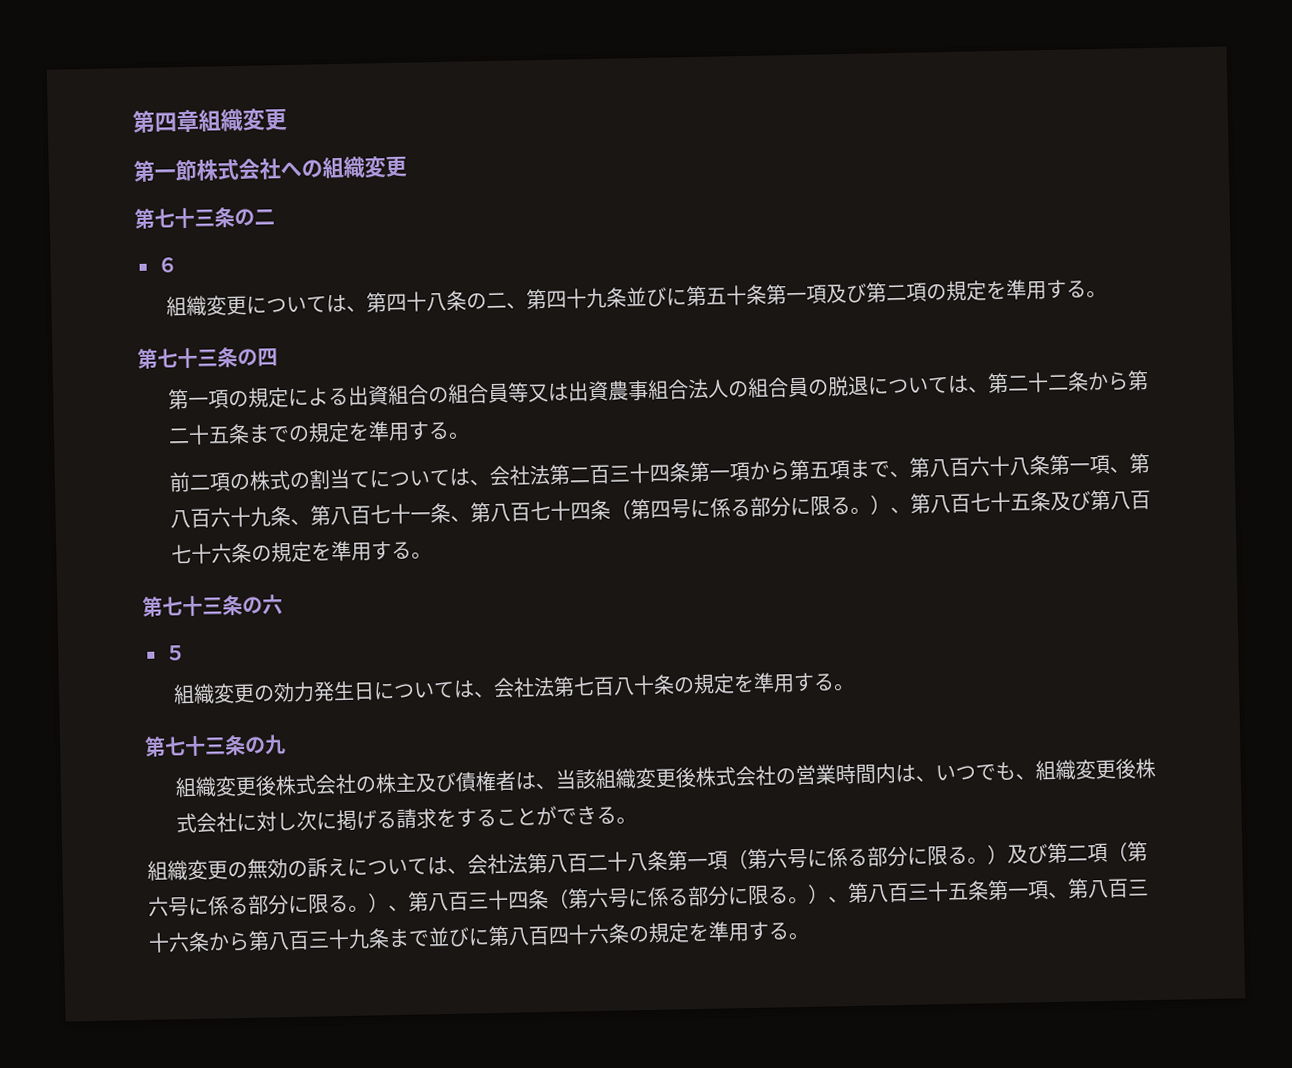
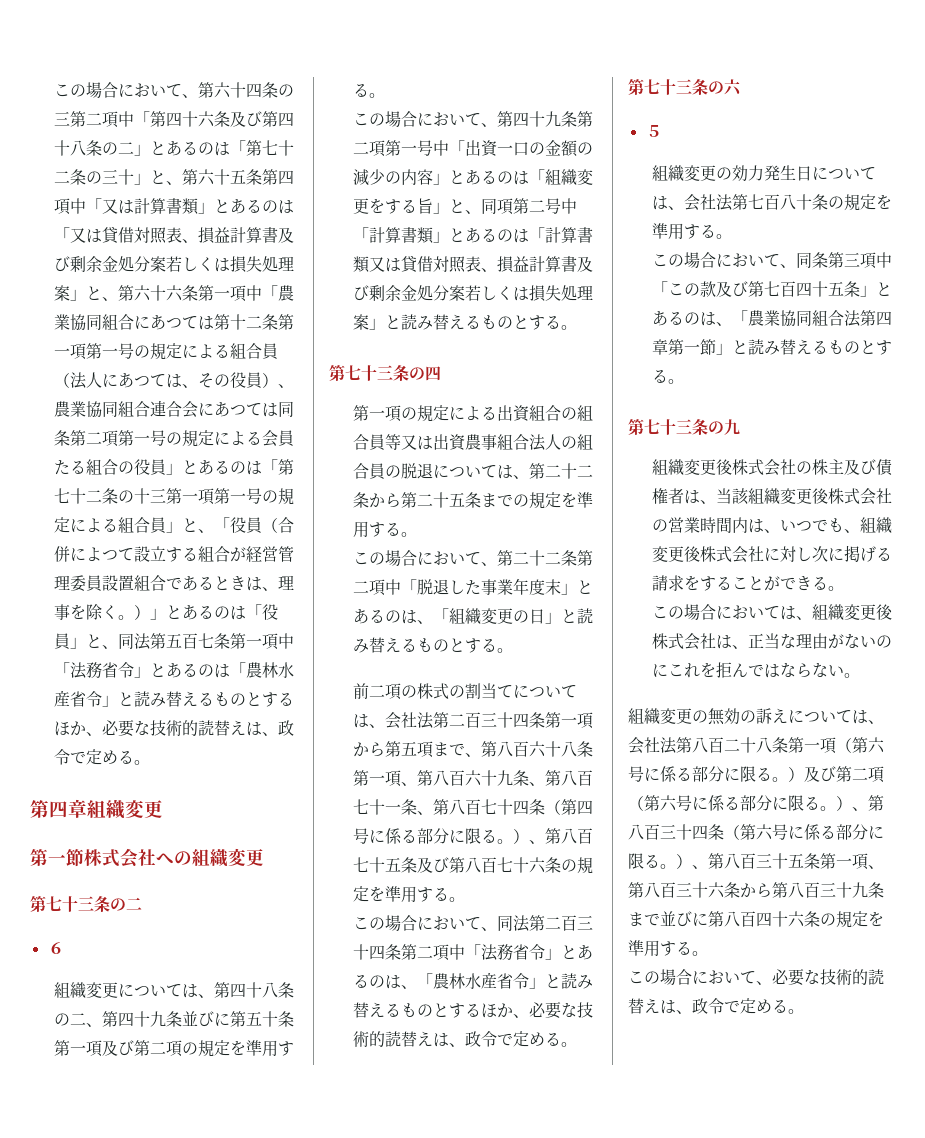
(132, 122) none -> [54,82,295,98] [54,111,295,128] [54,140,295,156] [54,169,295,185] [54,198,295,215] [54,227,295,244] [54,256,295,273] [54,285,295,302] [54,314,295,331] [54,343,279,360] [54,372,295,389] [54,400,295,418] [54,430,295,447] [54,459,295,475] [54,488,295,505] [54,517,295,533] [54,546,295,562] [54,575,295,592] [54,604,279,620] [54,633,295,650] [54,662,295,679] [54,690,295,707] [54,720,295,737] [54,749,151,765] この場合において、第六十四条の三第二項中「第四十六条及び第四十八条の二」とあるのは「第七十二条の三十」と、第六十五条第四項中「又は計算書類」とあるのは「又は貸借対照表、損益計算書及び剰余金処分案若しくは損失処理案」と、第六十六条第一項中「農業協同組合にあつては第十二条第一項第一号の規定による組合員（法人にあつては、その役員）、農業協同組合連合会にあつては同条第二項第一号の規定による会員たる組合の役員」とあるのは「第七十二条の十三第一項第一号の規定による組合員」と、「役員（合併によつて設立する組合が経営管理委員設置組合であるときは、理事を除く。）」とあるのは「役員」と、同法第五百七条第一項中「法務省令」とあるのは「農林水産省令」と読み替えるものとするほか、必要な技術的読替えは、政令で定める。 //
(1107, 294) none -> [353,111,594,127] [353,140,594,157] [353,169,594,186] [353,198,578,215] [353,227,594,244] [353,256,594,273] [353,285,594,302] [353,314,578,330] // この場合において、第四十九条第二項第一号中「出資一口の金額の減少の内容」とあるのは「組織変更をする旨」と、同項第二号中「計算書類」とあるのは「計算書類又は貸借対照表、損益計算書及び剰余金処分案若しくは損失処理案」と読み替えるものとする。
(470, 435) none -> [353,550,594,566] [353,578,594,596] [353,608,594,624] [353,637,514,653] // この場合において、第二十二条第二項中「脱退した事業年度末」とあるのは、「組織変更の日」と読み替えるものとする。
(432, 555) none -> [353,915,594,932] [353,944,594,961] [353,972,594,989] [353,1002,594,1019] [353,1031,578,1047] // この場合において、同法第二百三十四条第二項中「法務省令」とあるのは、「農林水産省令」と読み替えるものとするほか、必要な技術的読替えは、政令で定める。
(855, 687) none -> [652,252,893,269] [652,281,893,297] [652,310,893,327] [652,339,893,355] [652,369,685,384] // この場合において、同条第三項中「この款及び第七百四十五条」とあるのは、「農業協同組合法第四章第一節」と読み替えるものとする。
(637, 820) none -> [652,604,894,620] [652,633,893,650] [652,662,861,678] // この場合においては、組織変更後株式会社は、正当な理由がないのにこれを拒んではならない。
(810, 936) none -> [628,969,884,986] [628,998,804,1014] // この場合において、必要な技術的読替えは、政令で定める。

